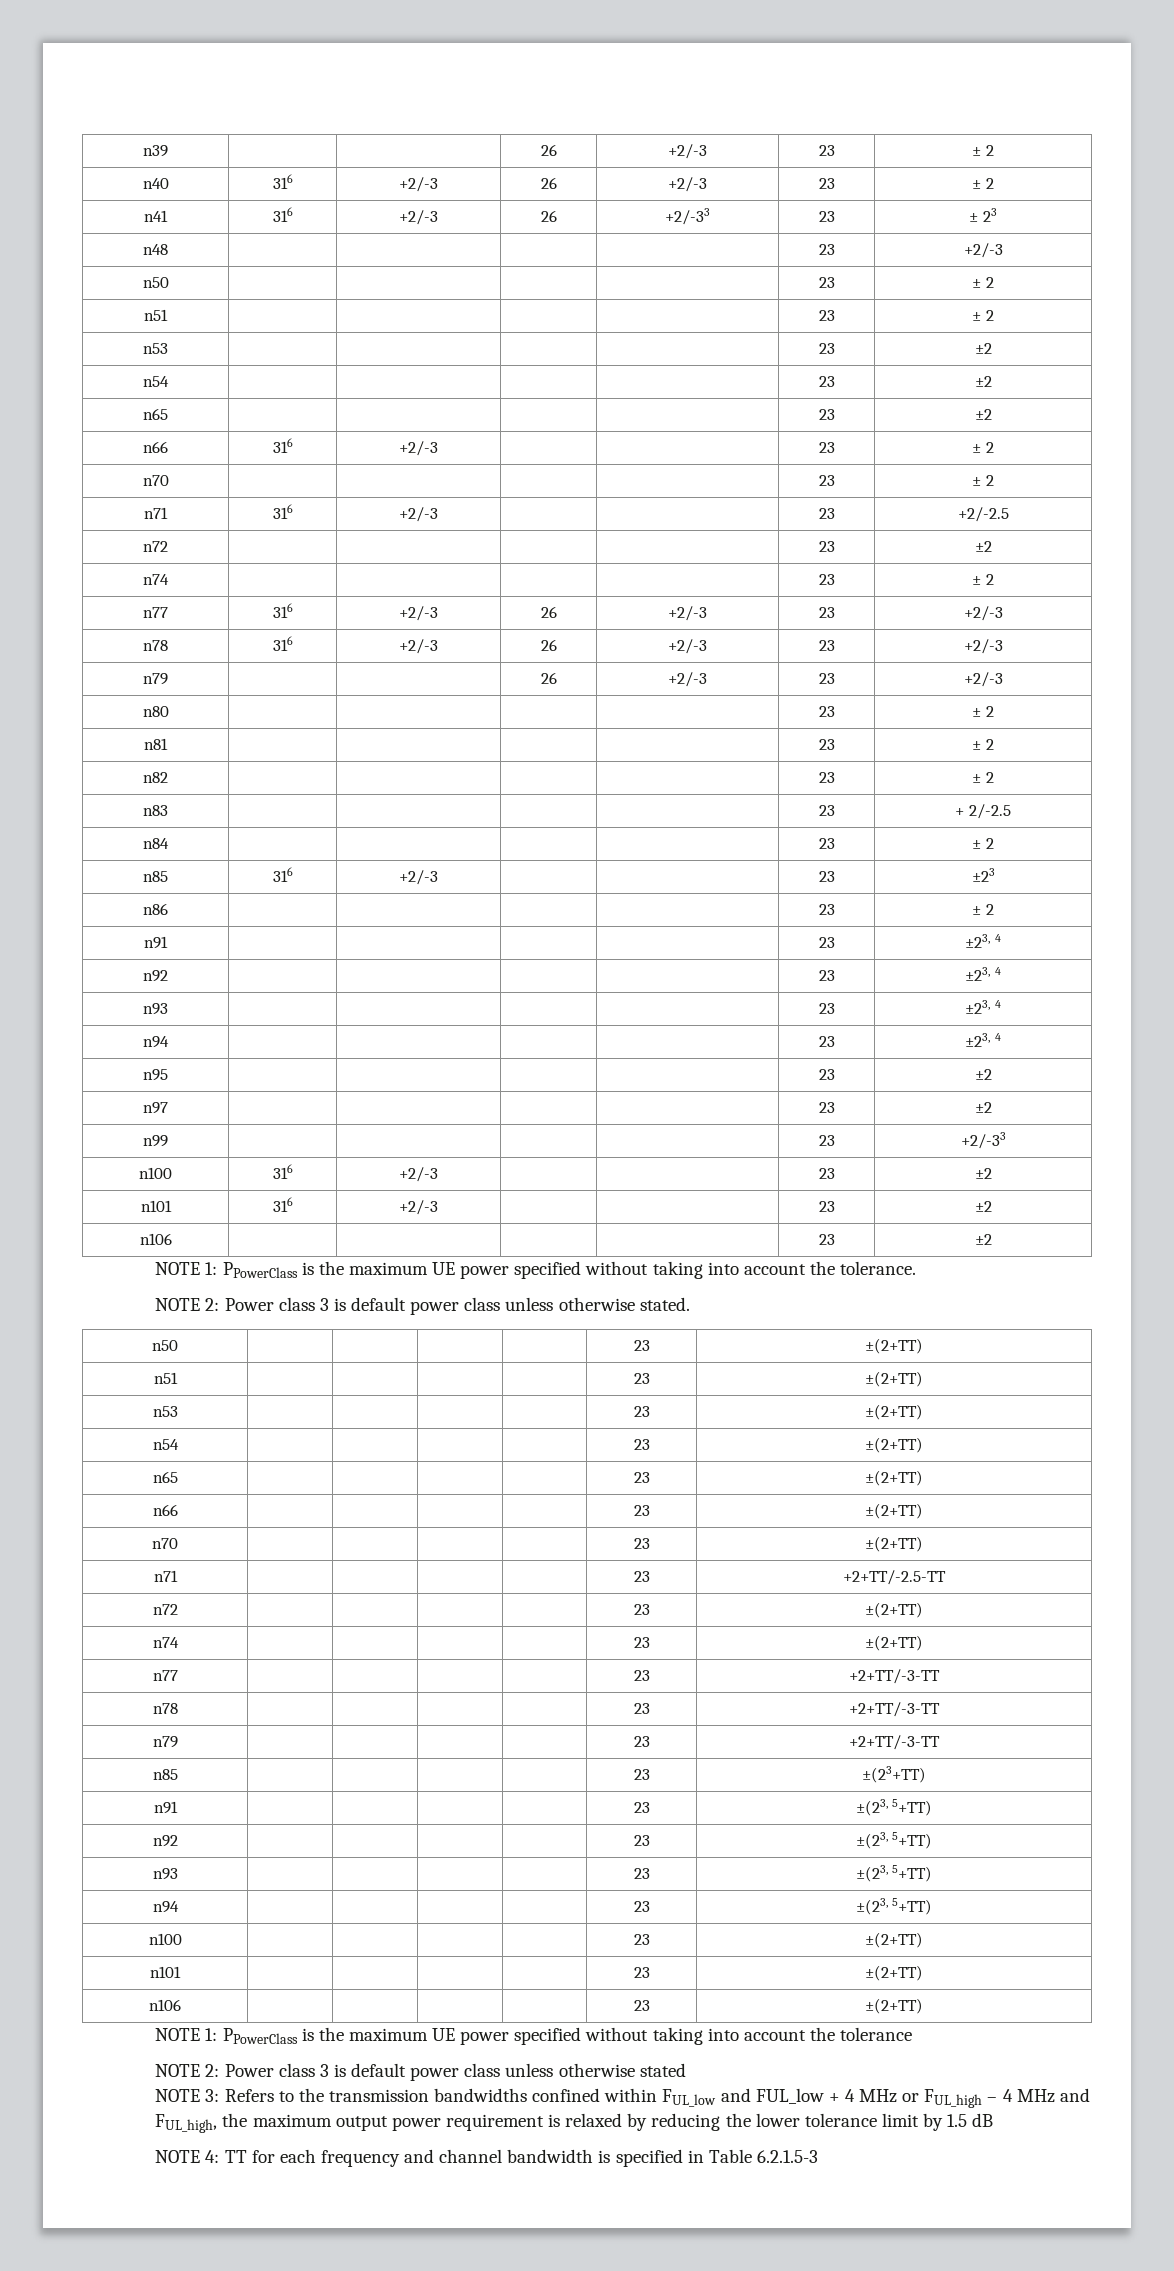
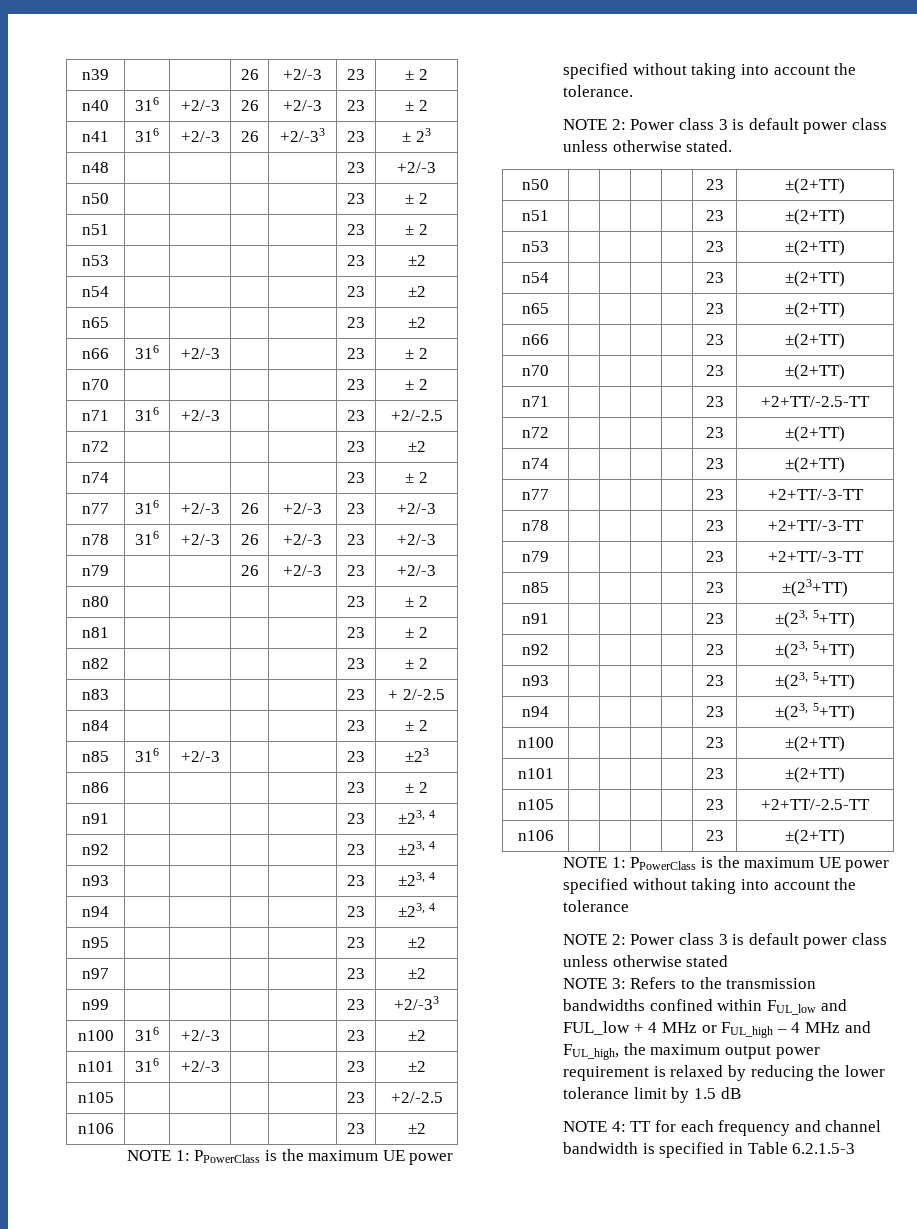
(992, 1206) none -> [77,1092,114,1103] [347,1092,365,1103] [390,1092,443,1103] // n105 | | | | | 23 | +2/-2.5
(923, 1973) none -> [517,799,554,810] [705,799,724,810] [761,799,870,810] // n105 | | | | | 23 | +2+TT/-2.5-TT

